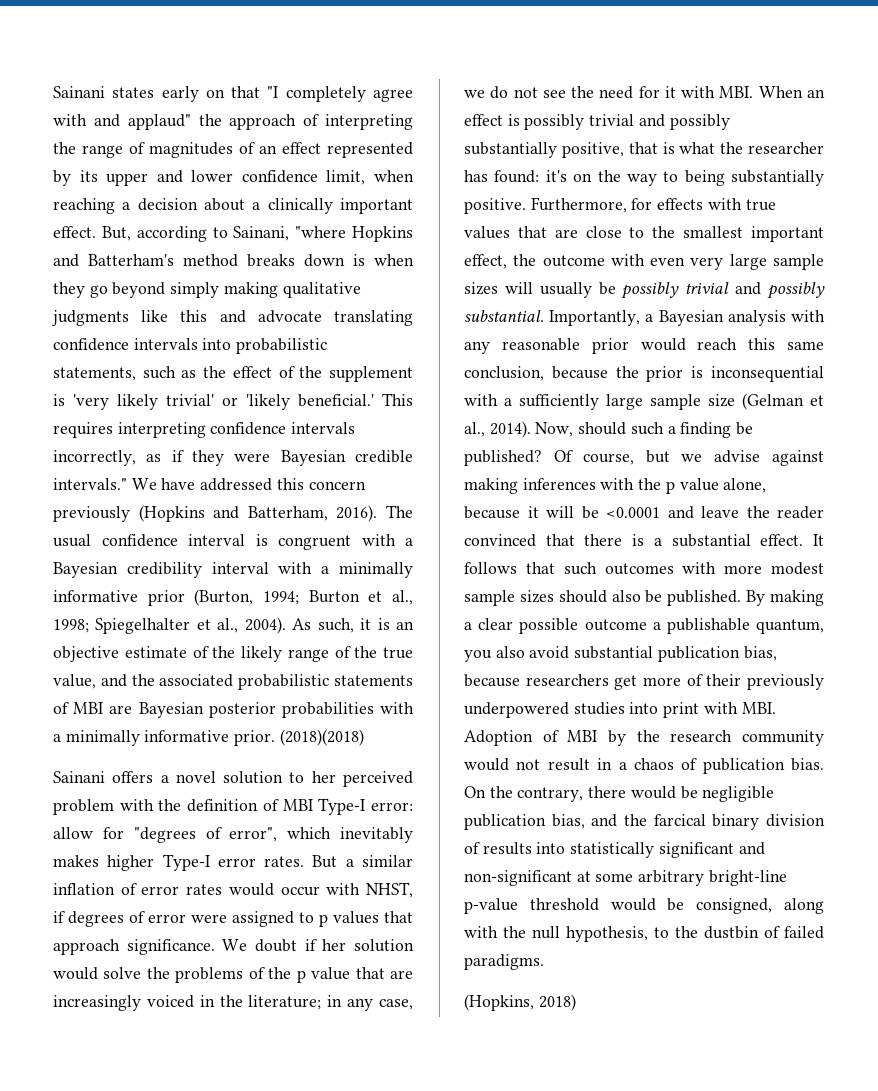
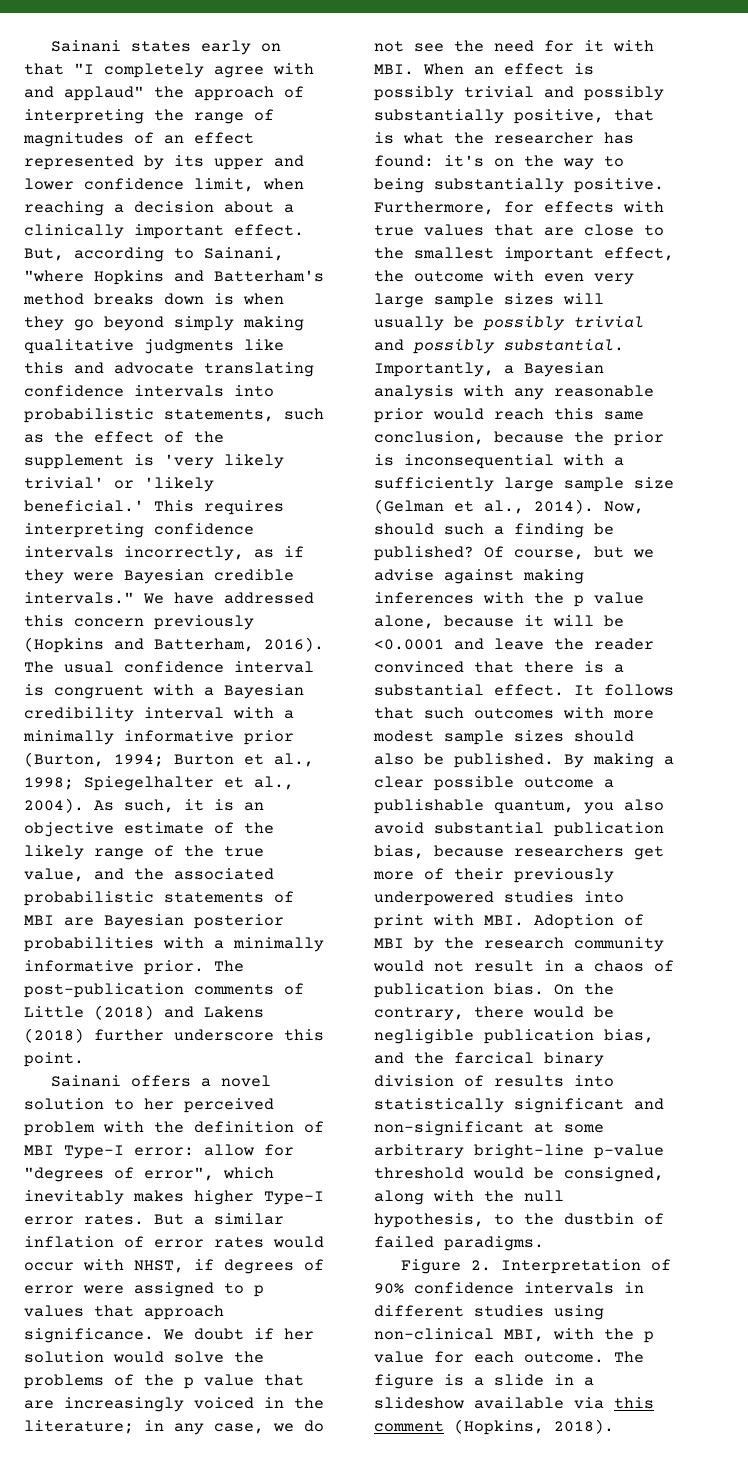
[279,729,364,746] (2018)(2018) -> [214,960,244,972] [24,983,304,998] [24,1005,264,1020] [24,1028,324,1043] [24,1052,84,1067] The post-publication comments of Little (2018) and Lakens (2018) further underscore this point.
[464,994,576,1011] (Hopkins, 2018) -> [400,1259,671,1274] [374,1282,644,1294] [374,1305,604,1320] [374,1328,654,1343] [374,1351,644,1363] [374,1374,594,1389] [374,1397,654,1409] [374,1419,614,1435] Figure 2. Interpretation of 90% confidence intervals in different studies using non-clinical MBI, with the p value for each outcome. The figure is a slide in a slideshow available via this comment (Hopkins, 2018).

